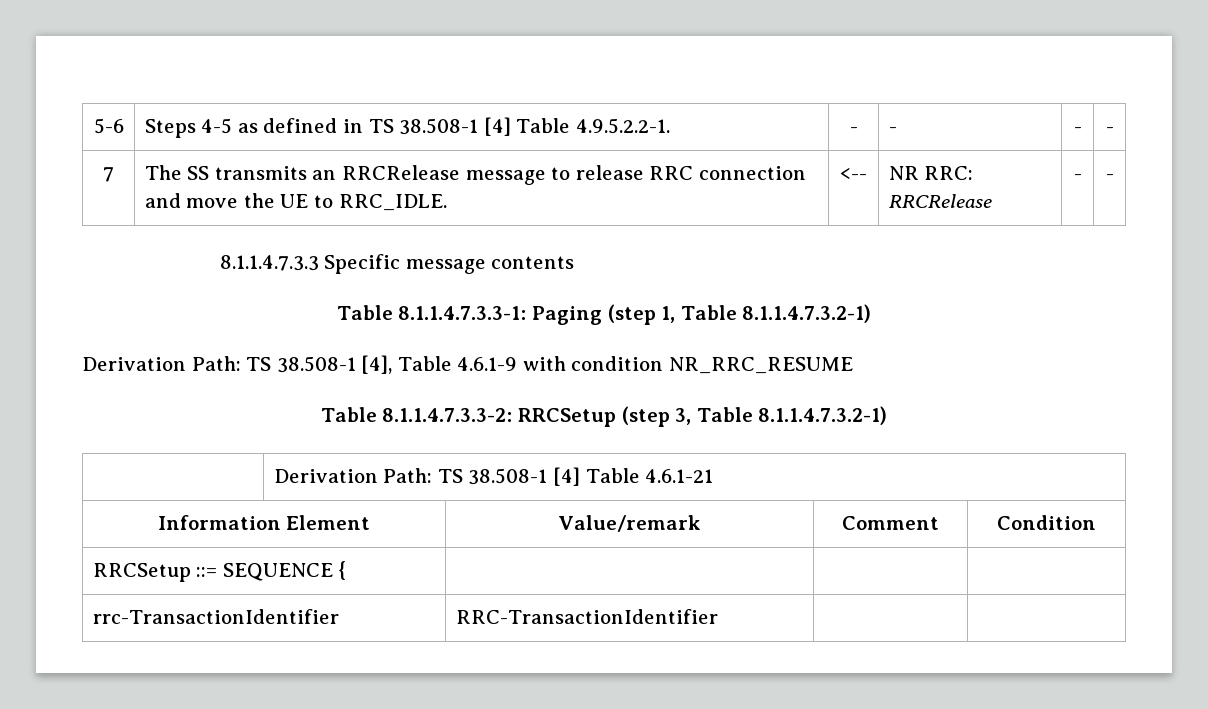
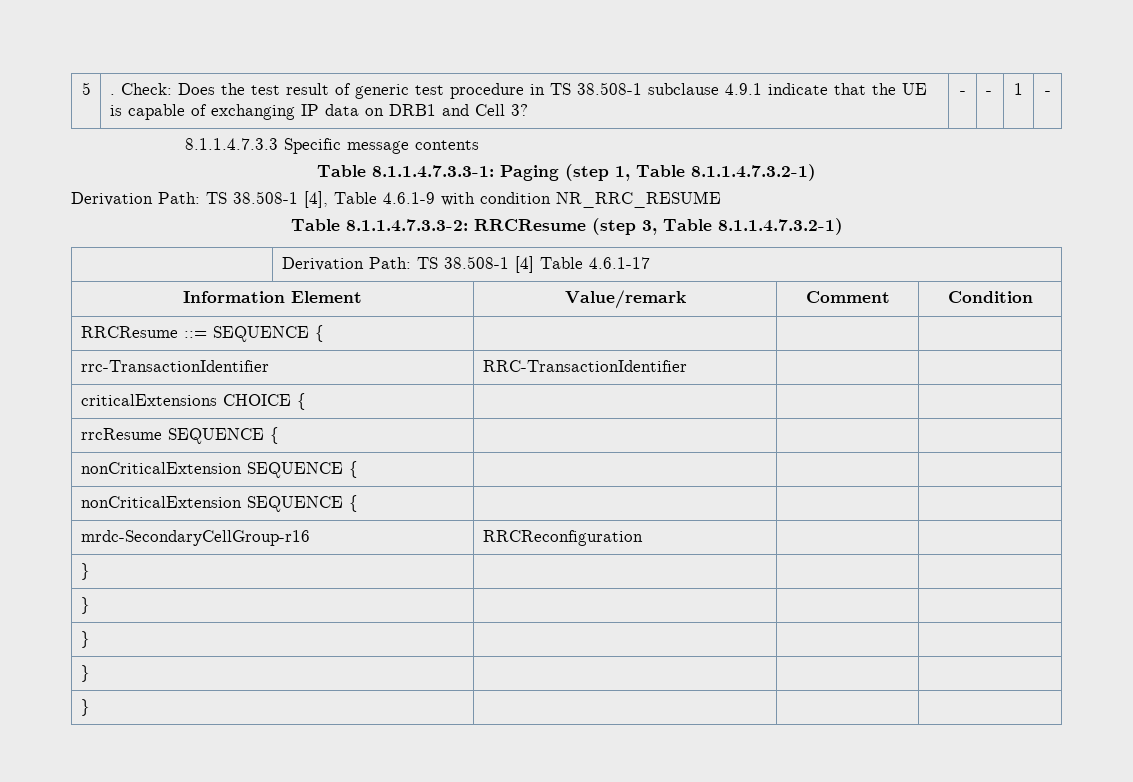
[93,118,124,134] [144,117,670,138] [849,127,858,133] [888,127,897,133] [1073,127,1082,133] [1105,127,1114,133] [103,167,114,182] [144,165,806,185] [144,193,447,211] [840,168,867,180] [888,166,974,180] [888,194,992,208] [1073,174,1082,180] 5-6 | Steps 4-5 as defined in TS 38.508-1 [4] Table 4.9.5.2.2-1. | - | - | - | - // 7 | The SS transmits an RRCRelease message to release RRC connection and move the UE to RRC_IDLE. | <-- | NR RRC: RRCRelease | - -> [81,82,91,95] [109,82,927,99] [109,104,528,120] [959,91,966,95] [985,91,992,95] [1014,83,1023,95] 5 | . Check: Does the test result of generic test procedure in TS 38.508-1 subclause 4.9.1 indicate that the UE is capable of exchanging IP data on DRB1 and Cell 3? | - | - | 1
[517,408,616,427] RRCSetup -> [473,219,586,231] RRCResume
[645,469,714,483] 4.6.1-21 -> [588,257,650,269] 4.6.1-17
[92,563,191,582] RRCSetup -> [80,326,178,338] RRCResume
(718, 616) none -> [80,393,306,410] [80,427,279,444] [80,461,358,478] [80,495,358,512] [80,530,310,546] [482,530,643,546] [80,563,90,580] [80,597,90,614] [80,631,90,648] [80,665,90,682] [80,699,90,716] // criticalExtensions CHOICE { | | | // rrcResume SEQUENCE { | | | // nonCriticalExtension SEQUENCE { | | | // nonCriticalExtension SEQUENCE { | | | // mrdc-SecondaryCellGroup-r16 | RRCReconfiguration | | // } | | | // } | | | // } | | | // } | | | // } | | |

